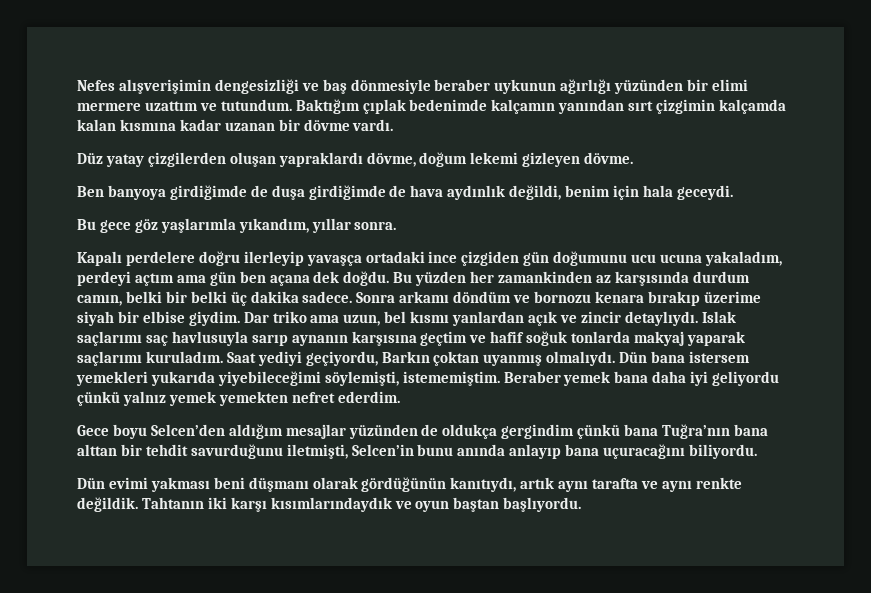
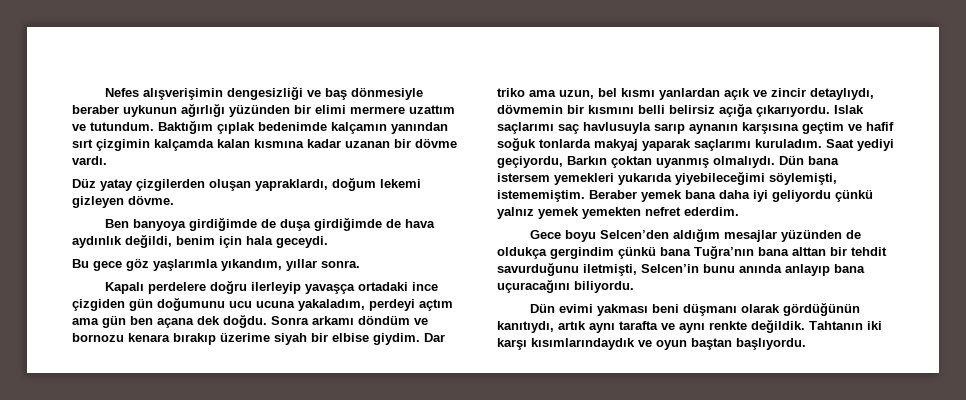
[278,152,416,167] yapraklardı dövme, -> [255,179,328,191] yapraklardı,
[393,271,750,286] [77,291,353,306] Bu yüzden her zamankinden az karşısında durdum camın, belki bir belki üç dakika sadece. -> (267, 321) none
[624,311,698,326] detaylıydı. -> [810,88,874,100] [497,104,830,117] detaylıydı, dövmemin bir kısmını belli belirsiz açığa çıkarıyordu.

